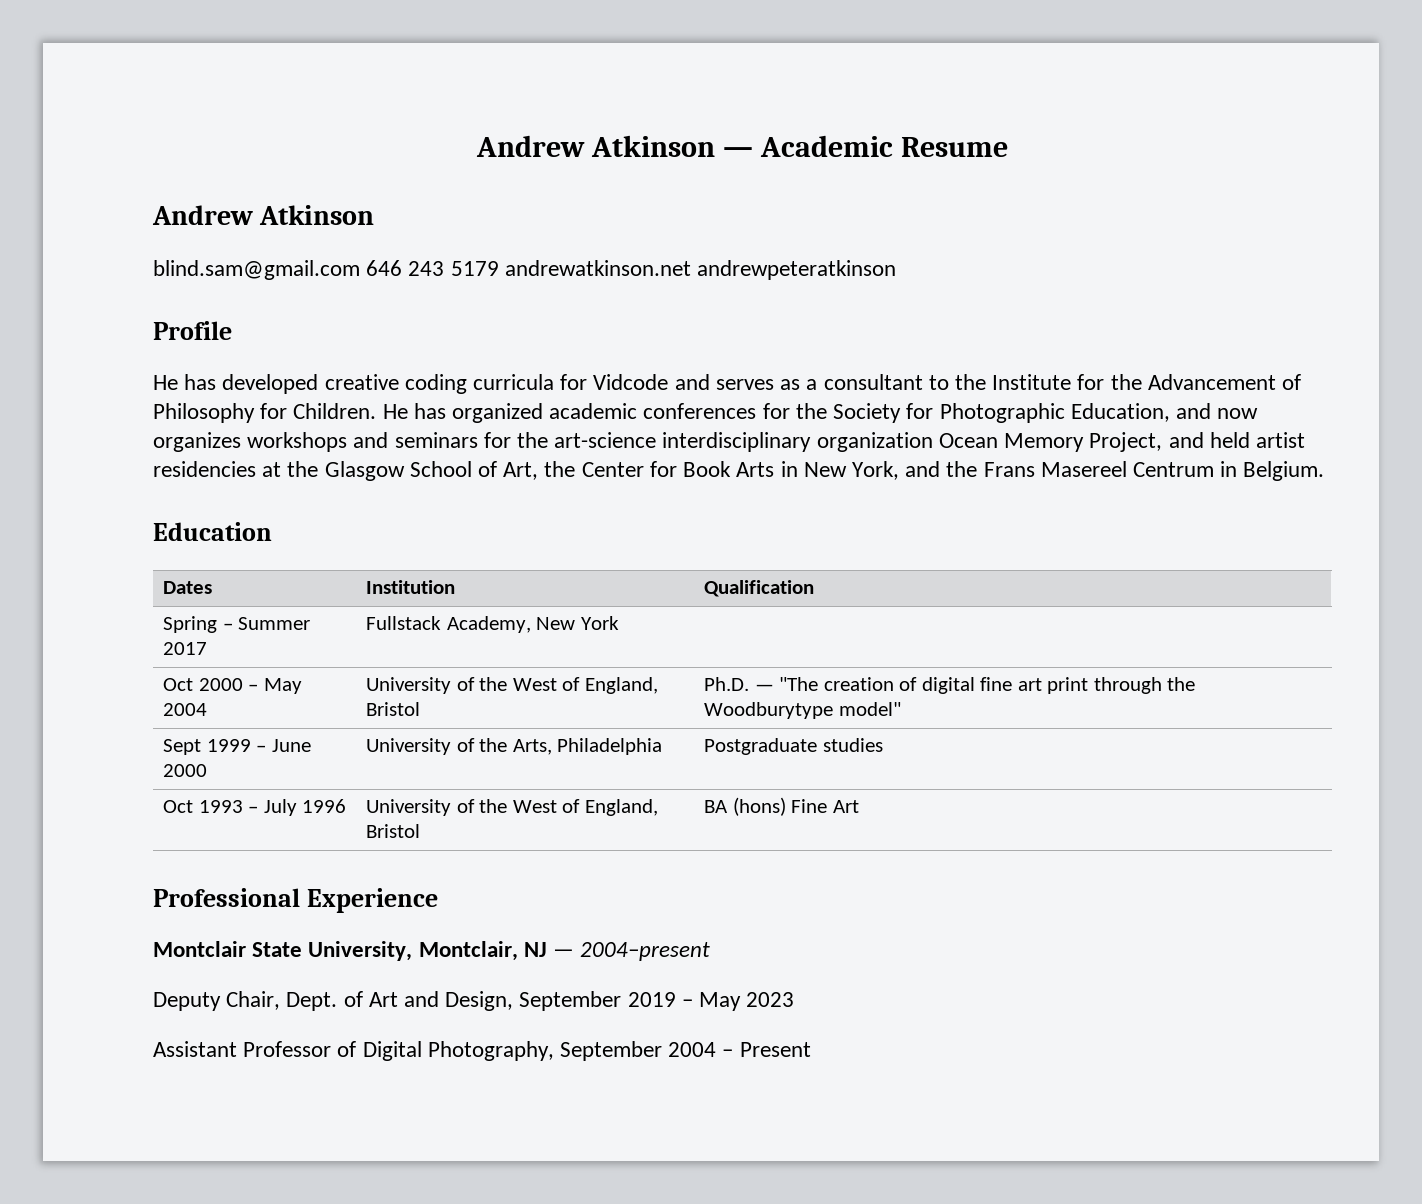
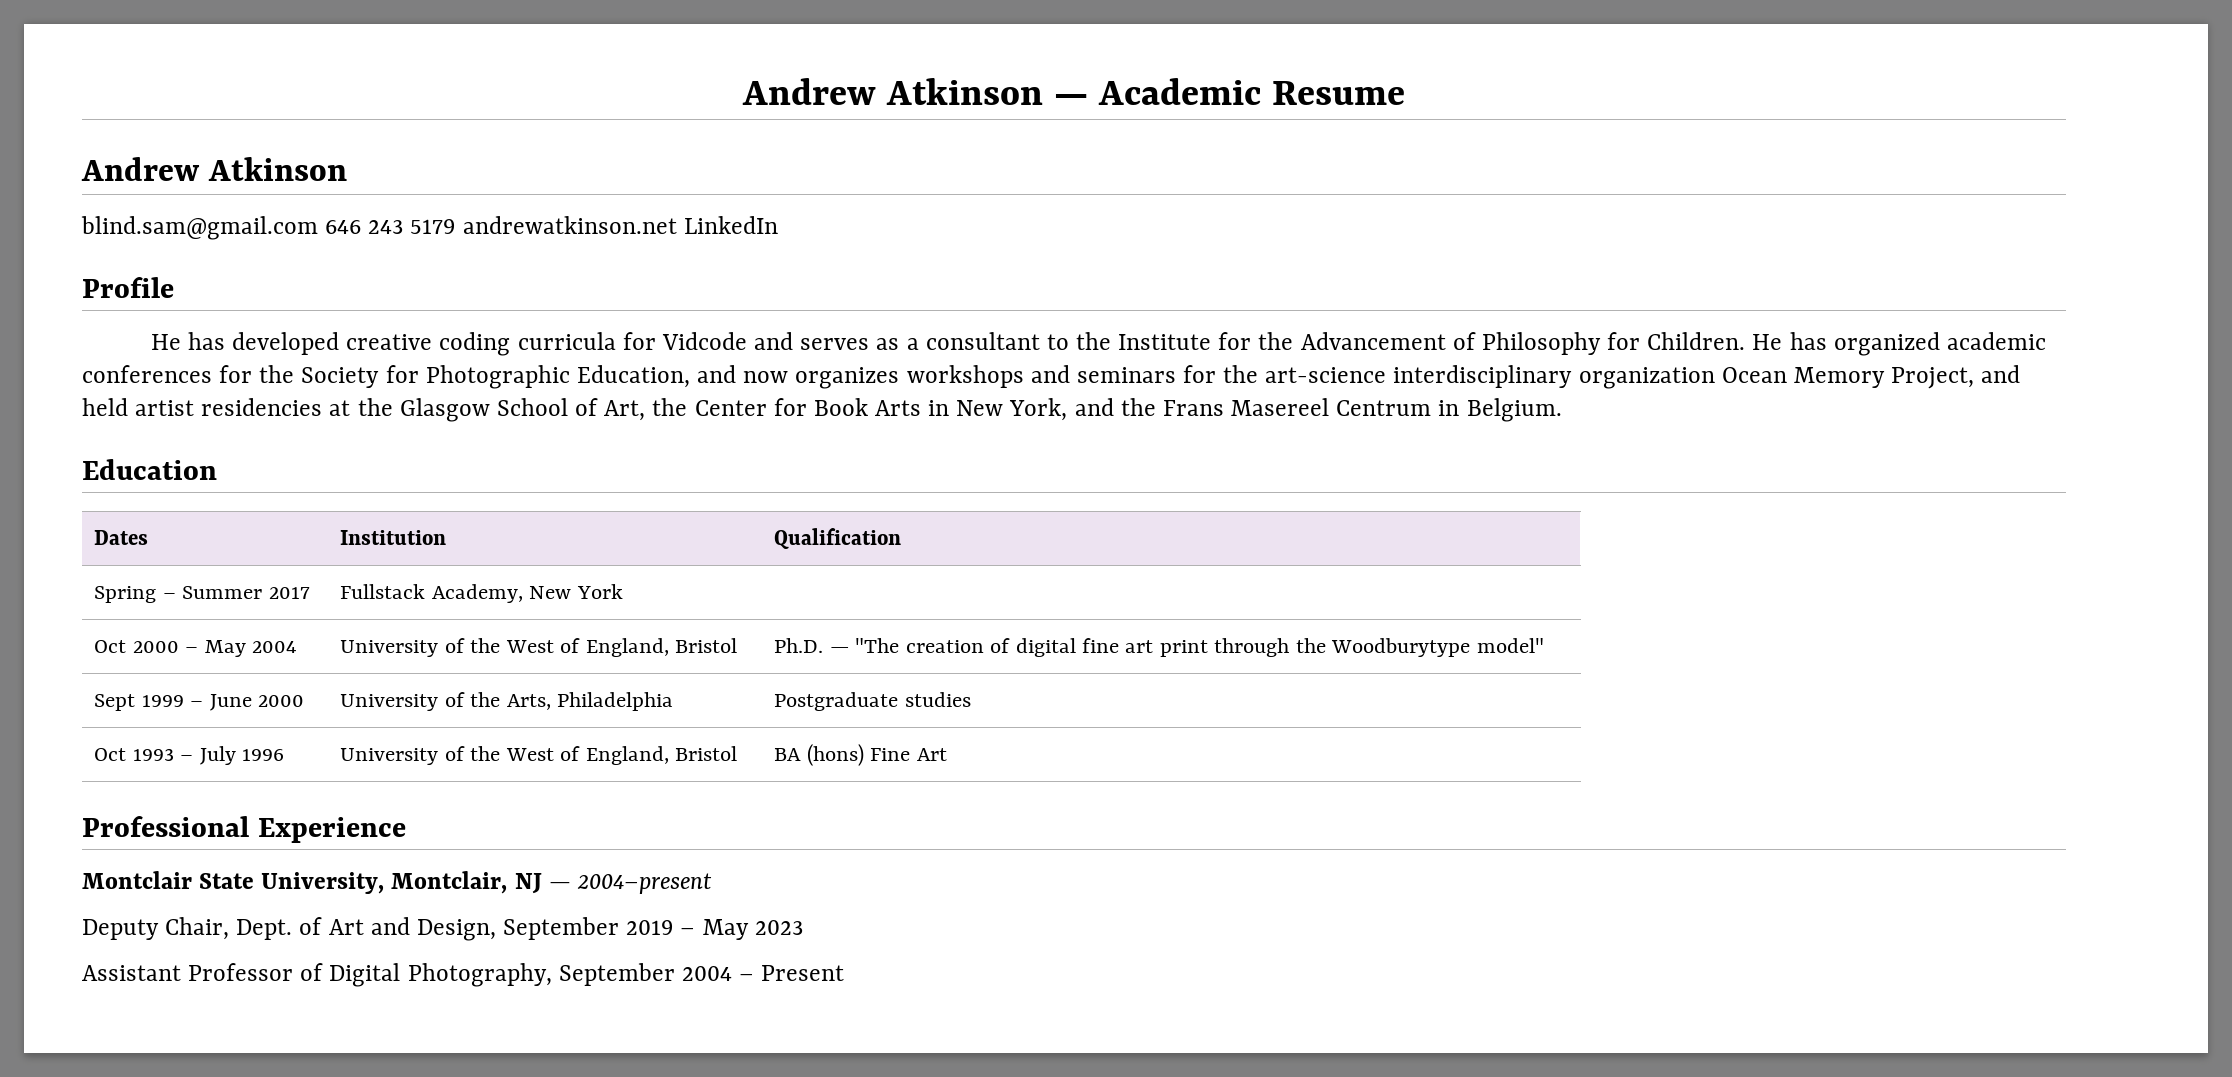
[697,260,897,280] andrewpeteratkinson -> [683,216,778,234] LinkedIn

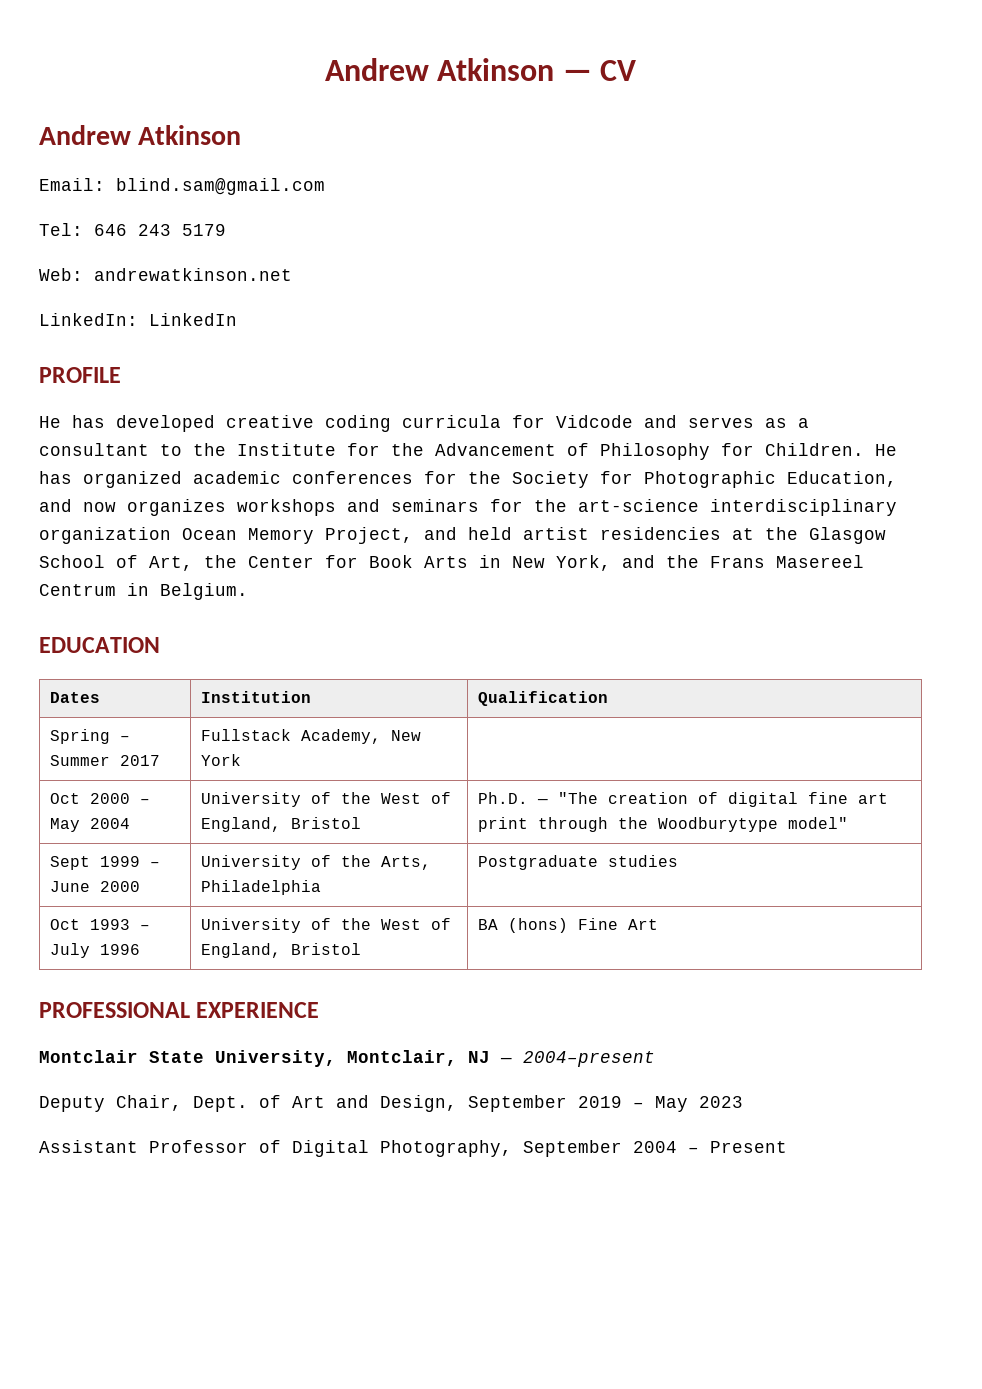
[1098,78,1406,105] Academic Resume -> [600,60,637,81] CV
(347, 169) none -> [39,178,105,191] Email:
(318, 228) none -> [39,223,83,236] // Tel:
(456, 226) none -> [39,268,83,281] // Web:
(677, 225) none -> [39,313,138,326] // LinkedIn:
[82,277,174,298] Profile -> [39,367,121,383] PROFILE
[82,459,217,480] Education -> [39,637,160,653] EDUCATION
[82,816,406,843] Professional Experience -> [39,1002,320,1018] PROFESSIONAL EXPERIENCE

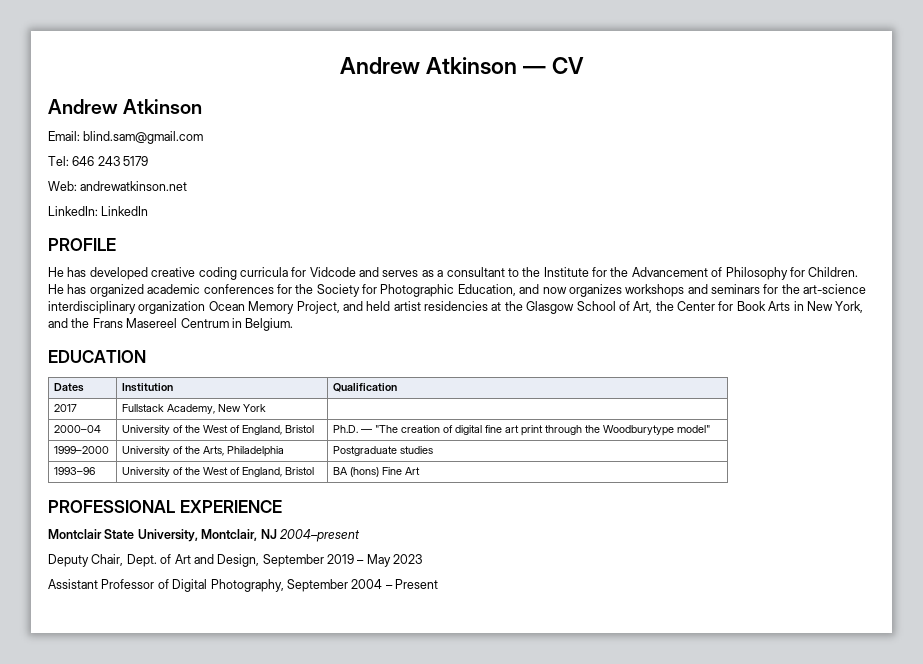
[49,729,130,744] [49,755,110,766] Spring – Summer -> (398, 387) none
[49,793,150,804] [49,818,130,832] Oct 2000 – May 2004 -> [54,425,102,433] 2000–04
[49,856,160,870] [49,881,140,892] Sept 1999 – June 2000 -> [54,446,110,454] 1999–2000
[49,919,150,930] [49,943,140,958] Oct 1993 – July 1996 -> [54,467,96,475] 1993–96
[500,1057,512,1063] — -> (277, 534) none

